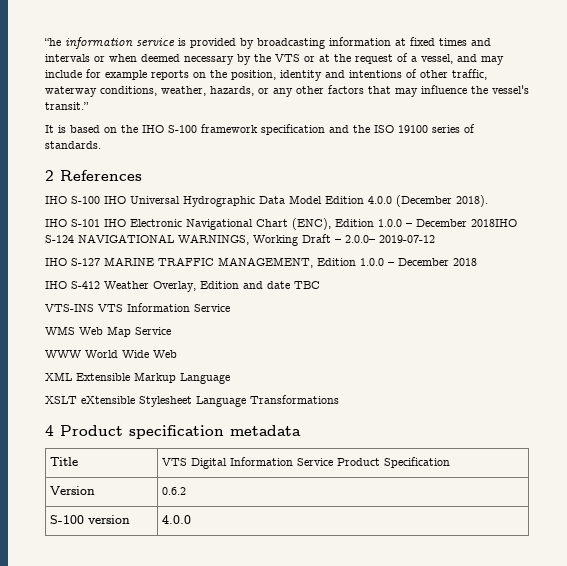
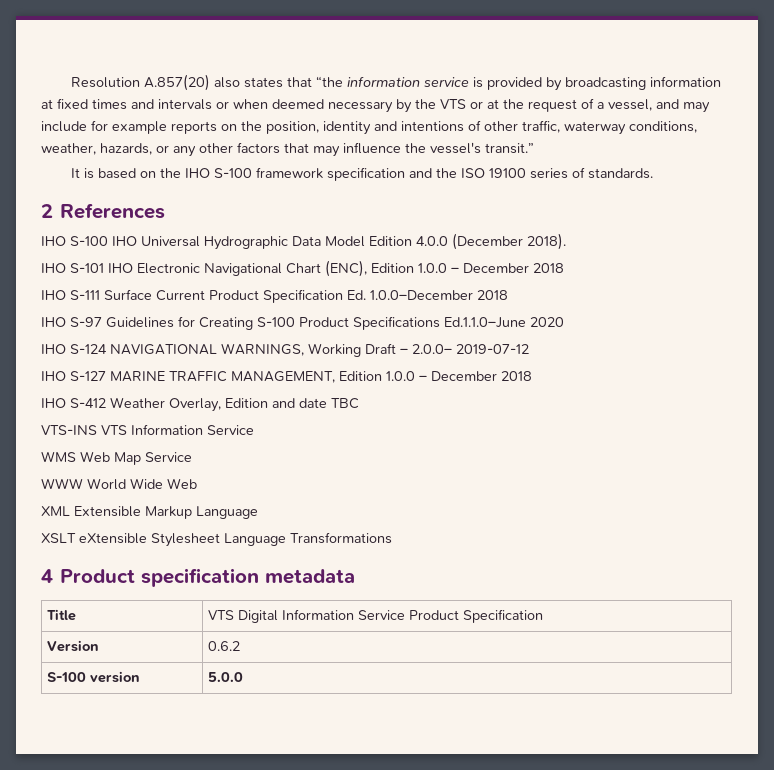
[44,38,61,46] “he -> [70,74,343,91] Resolution A.857(20) also states that “the
[471,219,517,227] 2018IHO -> [533,263,564,273] [41,289,508,303] [41,316,564,330] [41,344,66,354] 2018 // IHO S-111 Surface Current Product Specification Ed. 1.0.0–December 2018 // IHO S-97 Guidelines for Creating S-100 Product Specifications Ed.1.1.0–June 2020 // IHO
[161,515,191,524] 4.0.0 -> [208,672,244,682] 5.0.0

